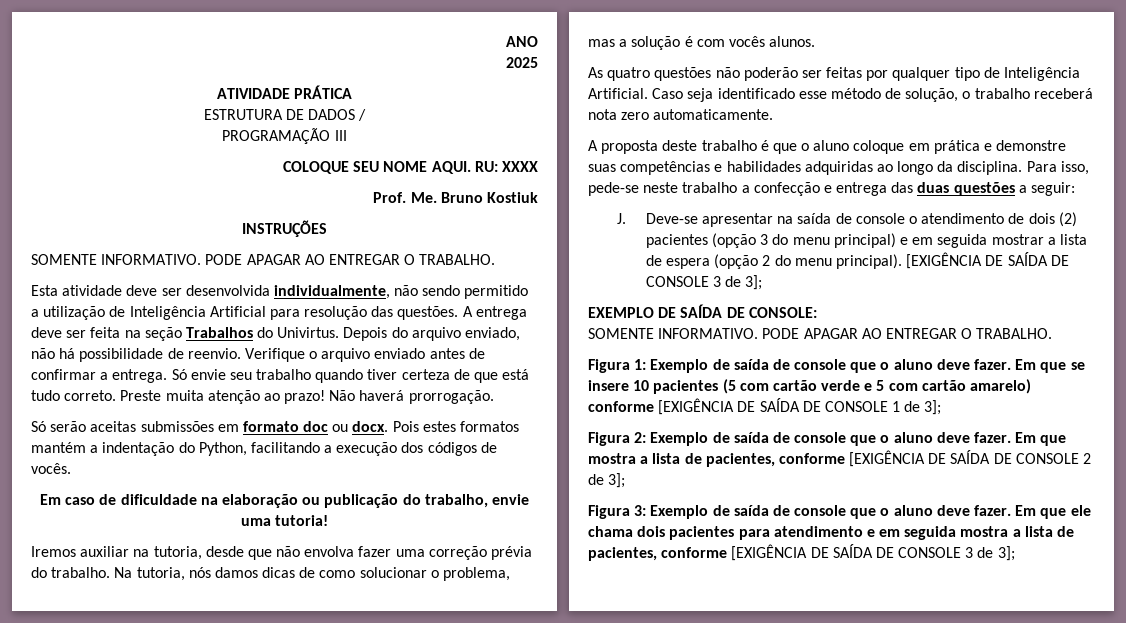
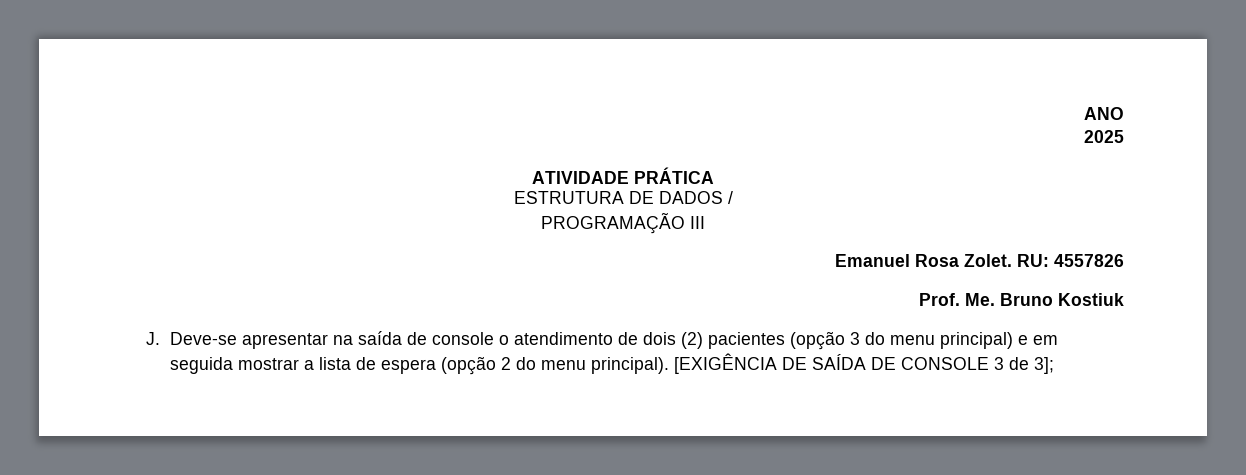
[283,161,538,174] [373,192,538,203] [242,220,327,237] [31,254,496,265] [31,285,529,299] [31,306,527,320] [31,327,521,341] [31,348,485,362] [31,369,530,383] [31,390,494,404] [31,421,520,432] [31,442,497,456] [31,463,71,474] [40,494,529,508] [240,515,329,526] [31,546,533,560] [31,567,511,581] [588,36,816,50] [588,67,1081,81] [588,88,1093,102] [588,109,774,120] [588,140,1067,154] [588,161,1089,175] [588,182,1076,196] COLOQUE SEU NOME AQUI. RU: XXXX // Prof. Me. Bruno Kostiuk // INSTRUÇÕES // SOMENTE INFORMATIVO. PODE APAGAR AO ENTREGAR O TRABALHO. // Esta atividade deve ser desenvolvida individualmente, não sendo permitido a utilização de Inteligência Artificial para resolução das questões. A entrega deve ser feita na seção Trabalhos do Univirtus. Depois do arquivo enviado, não há possibilidade de reenvio. Verifique o arquivo enviado antes de confirmar a entrega. Só envie seu trabalho quando tiver certeza de que está tudo correto. Preste muita atenção ao prazo! Não haverá prorrogação. // Só serão aceitas submissões em formato doc ou docx. Pois estes formatos mantém a indentação do Python, facilitando a execução dos códigos de vocês. // Em caso de dificuldade na elaboração ou publicação do trabalho, envie uma tutoria! // Iremos auxiliar na tutoria, desde que não envolva fazer uma correção prévia do trabalho. Na tutoria, nós damos dicas de como solucionar o problema, mas a solução é com vocês alunos. // As quatro questões não poderão ser feitas por qualquer tipo de Inteligência Artificial. Caso seja identificado esse método de solução, o trabalho receberá nota zero automaticamente. // A proposta deste trabalho é que o aluno coloque em prática e demonstre suas competências e habilidades adquiridas ao longo da disciplina. Para isso, pede-se neste trabalho a confecção e entrega das duas questões a seguir: -> [835,254,1124,267] [919,293,1124,306] Emanuel Rosa Zolet. RU: 4557826 // Prof. Me. Bruno Kostiuk
[588,304,817,318] [588,328,1053,339] [588,359,1085,373] [588,379,1032,394] [588,398,942,415] [588,432,1067,446] [588,450,1092,467] [588,473,626,488] [588,505,1091,519] [588,526,1075,540] [588,544,1015,561] // EXEMPLO DE SAÍDA DE CONSOLE: // SOMENTE INFORMATIVO. PODE APAGAR AO ENTREGAR O TRABALHO. // Figura 1: Exemplo de saída de console que o aluno deve fazer. Em que se insere 10 pacientes (5 com cartão verde e 5 com cartão amarelo) conforme [EXIGÊNCIA DE SAÍDA DE CONSOLE 1 de 3]; // Figura 2: Exemplo de saída de console que o aluno deve fazer. Em que mostra a lista de pacientes, conforme [EXIGÊNCIA DE SAÍDA DE CONSOLE 2 de 3]; // Figura 3: Exemplo de saída de console que o aluno deve fazer. Em que ele chama dois pacientes para atendimento e em seguida mostra a lista de pacientes, conforme [EXIGÊNCIA DE SAÍDA DE CONSOLE 3 de 3]; -> (1054, 365) none

